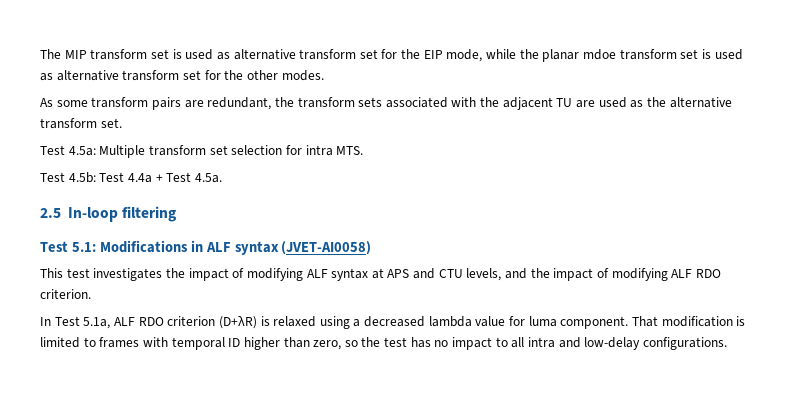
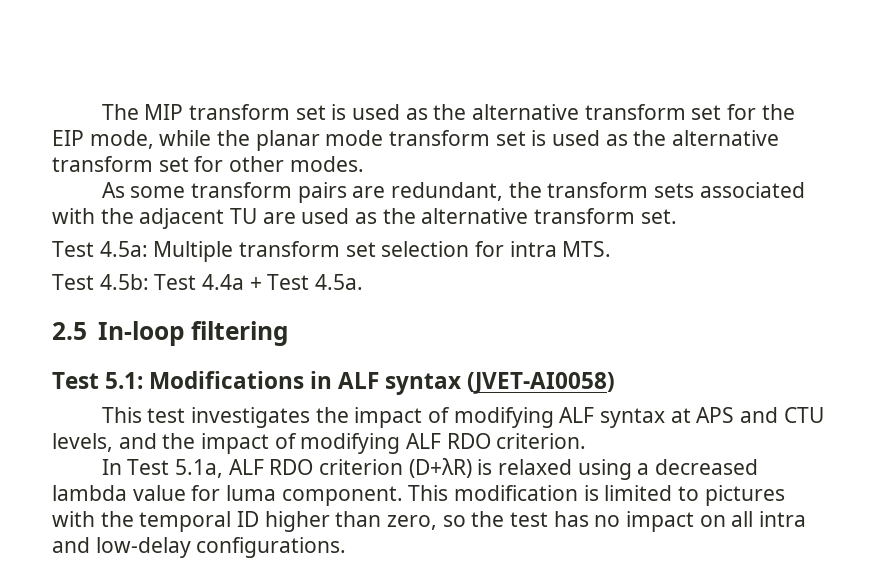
(230, 56) none -> [433,104,467,120] the
[582,49,743,60] [40,70,244,81] mdoe transform set is used as alternative transform set for the -> [325,130,780,146] [52,156,224,172] mode transform set is used as the alternative transform set for
[631,316,658,327] That -> [408,485,449,501] This
[99,337,168,348] frames with -> [704,485,785,506] [52,511,134,527] pictures with the
[495,337,508,347] to -> [699,515,726,527] on

